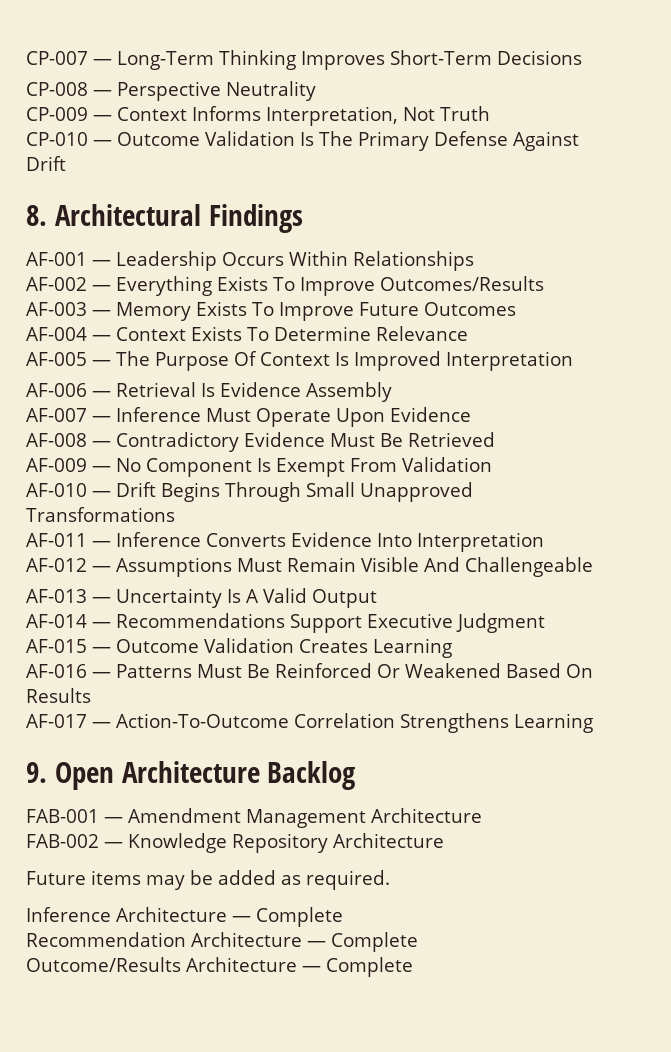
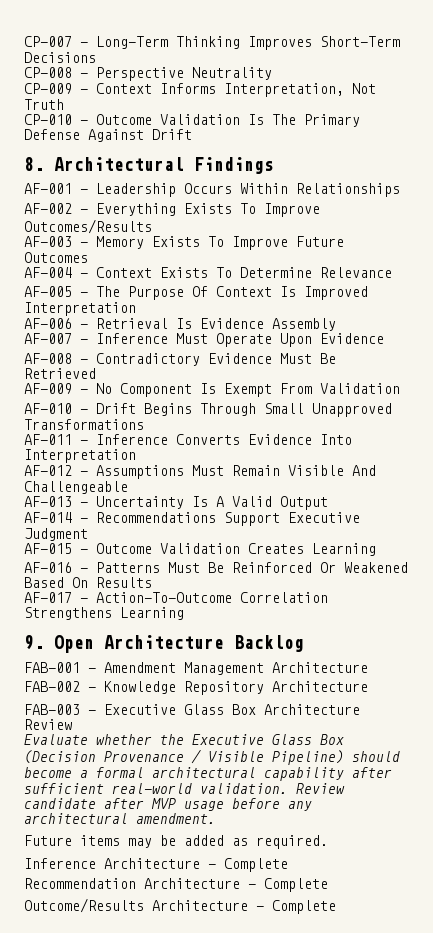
(444, 840) none -> [24,704,360,715] [24,719,72,730] [24,734,344,745] [24,749,400,765] [24,767,392,781] [24,783,345,794] [24,798,312,811] [24,813,216,824] // FAB-003 — Executive Glass Box Architecture Review // Evaluate whether the Executive Glass Box (Decision Provenance / Visible Pipeline) should become a formal architectural capability after sufficient real-world validation. Review candidate after MVP usage before any architectural amendment.

